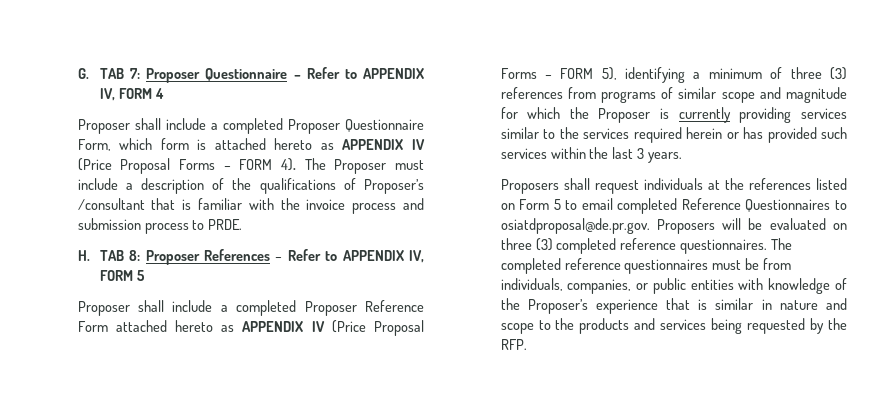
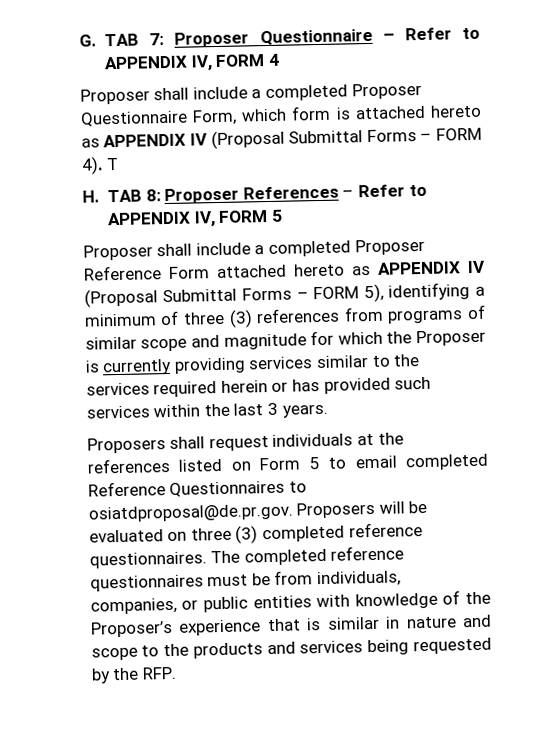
[77,158,171,174] (Price Proposal -> [210,129,364,150] (Proposal Submittal
[304,158,424,174] [77,178,424,194] [77,198,425,214] [77,218,243,234] The Proposer must include a description of the qualifications of Proposer’s /consultant that is familiar with the invoice process and submission process to PRDE. -> [106,157,120,171] T
[331,320,424,336] (Price Proposal -> [83,288,238,308] (Proposal Submittal

